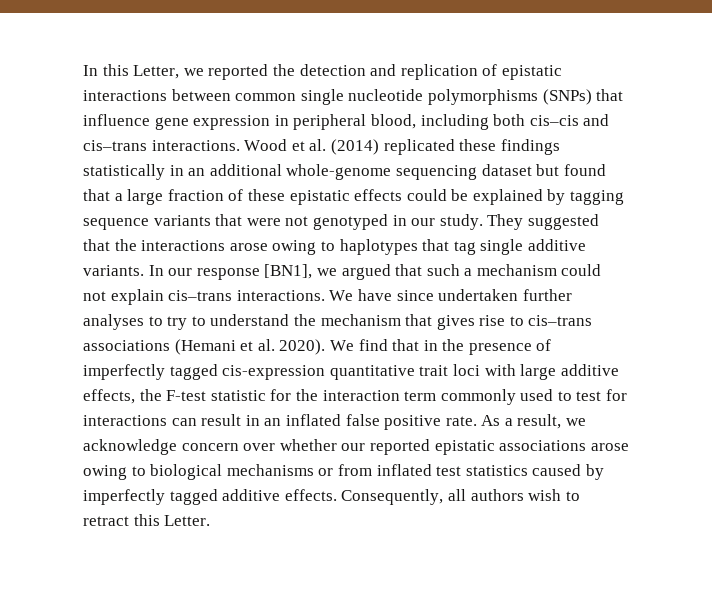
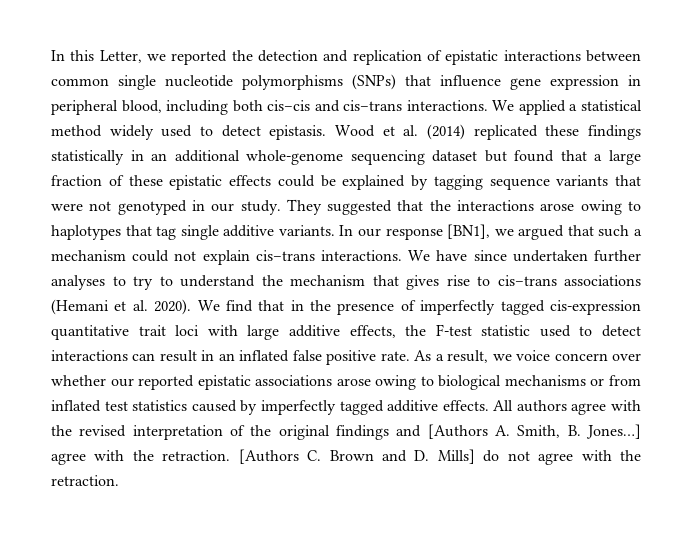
(240, 145) none -> [492,100,642,115] [51,125,327,140] We applied a statistical method widely used to detect epistasis.
[270,389,628,405] for the interaction term commonly used to test for -> [539,325,641,337] used to detect
[83,439,177,455] acknowledge -> [516,350,551,361] voice
[341,489,580,505] [83,514,211,526] Consequently, all authors wish to retract this Letter. -> [493,400,641,415] [51,424,641,440] [51,449,642,465] [51,475,119,486] All authors agree with the revised interpretation of the original findings and [Authors A. Smith, B. Jones…] agree with the retraction. [Authors C. Brown and D. Mills] do not agree with the retraction.

